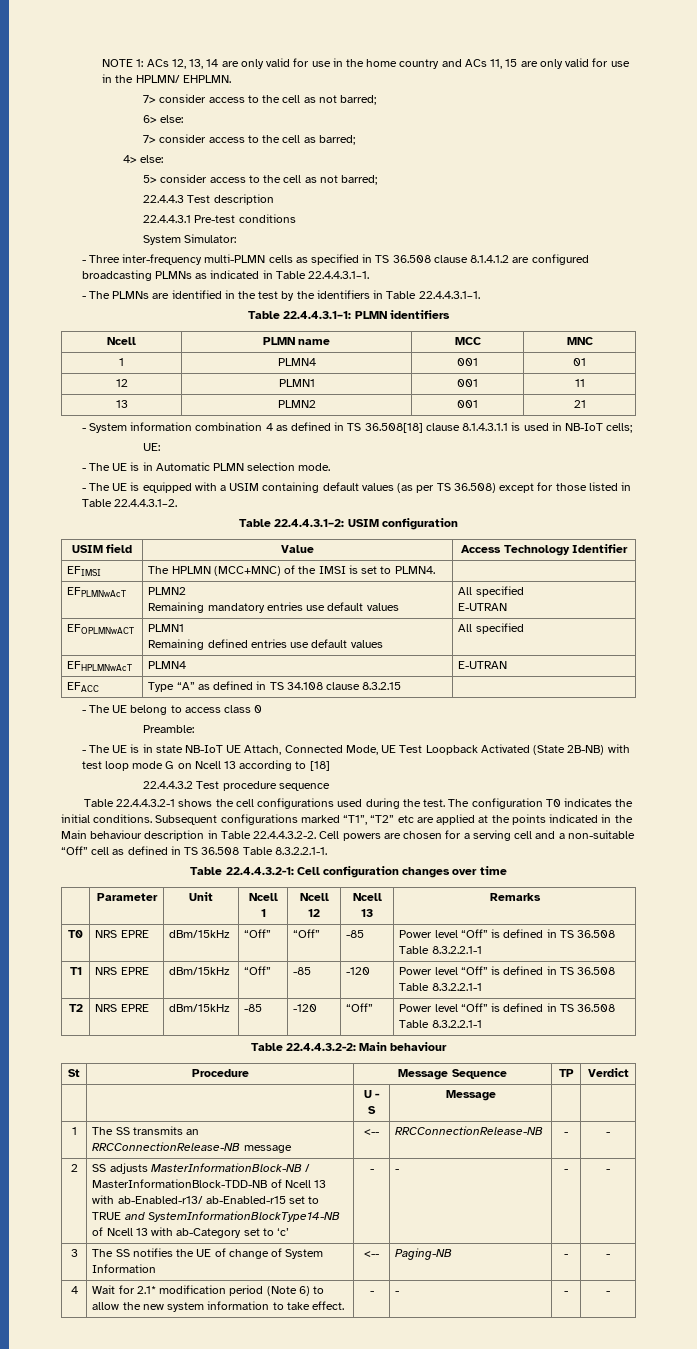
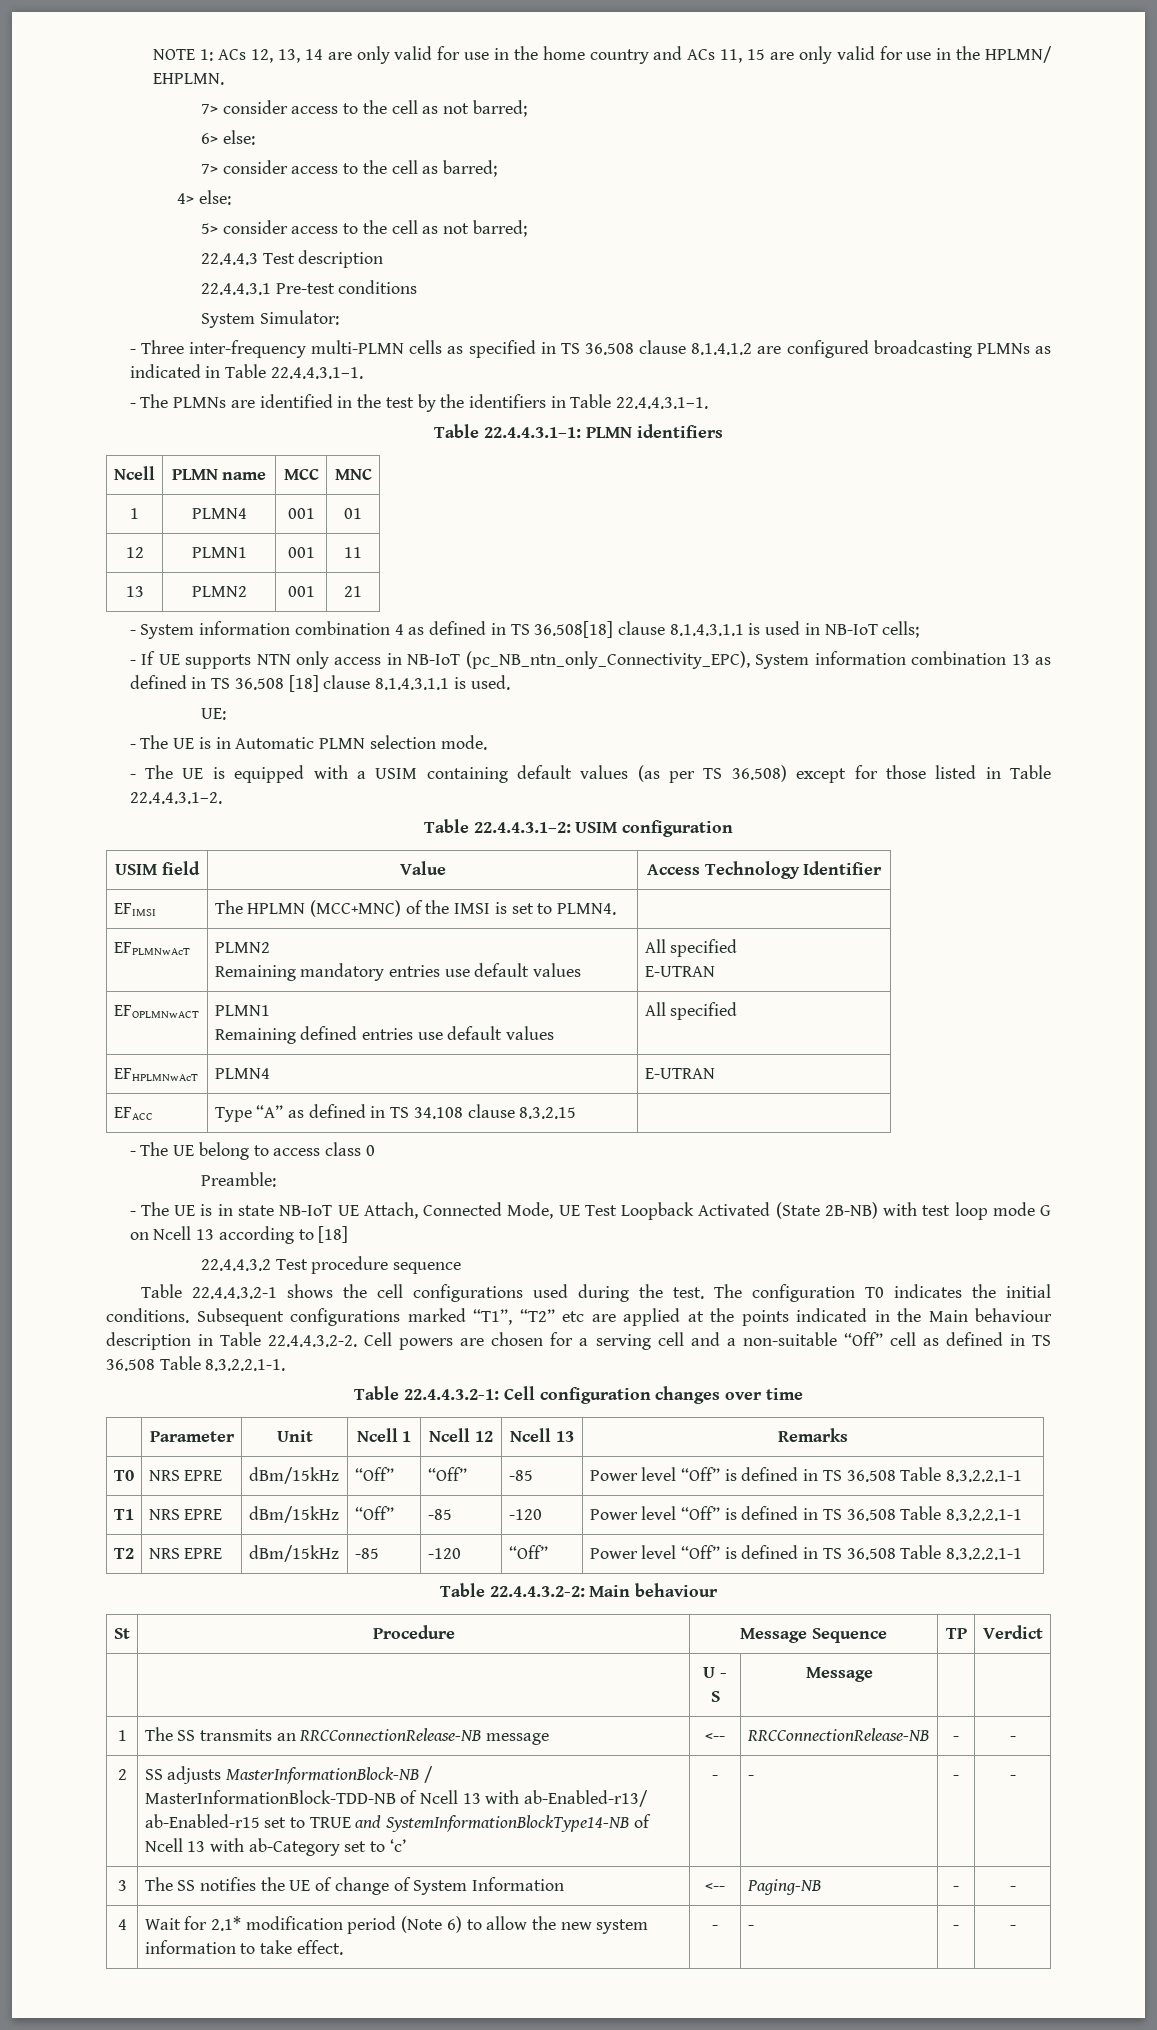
(633, 428) none -> [129,651,1051,669] [129,675,510,692] // - If UE supports NTN only access in NB-IoT (pc_NB_ntn_only_Connectivity_EPC), System information combination 13 as defined in TS 36.508 [18] clause 8.1.4.3.1.1 is used.

